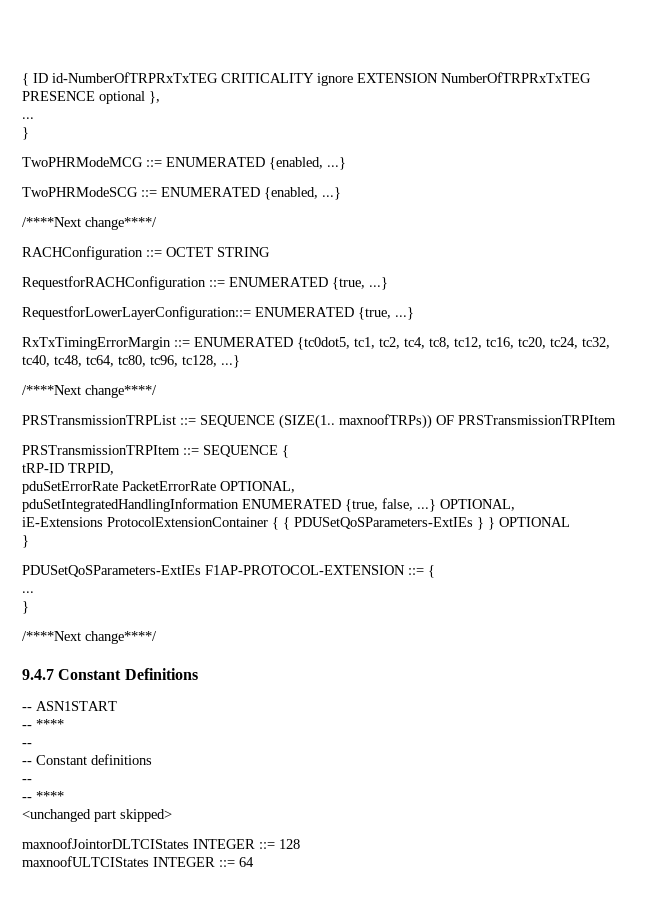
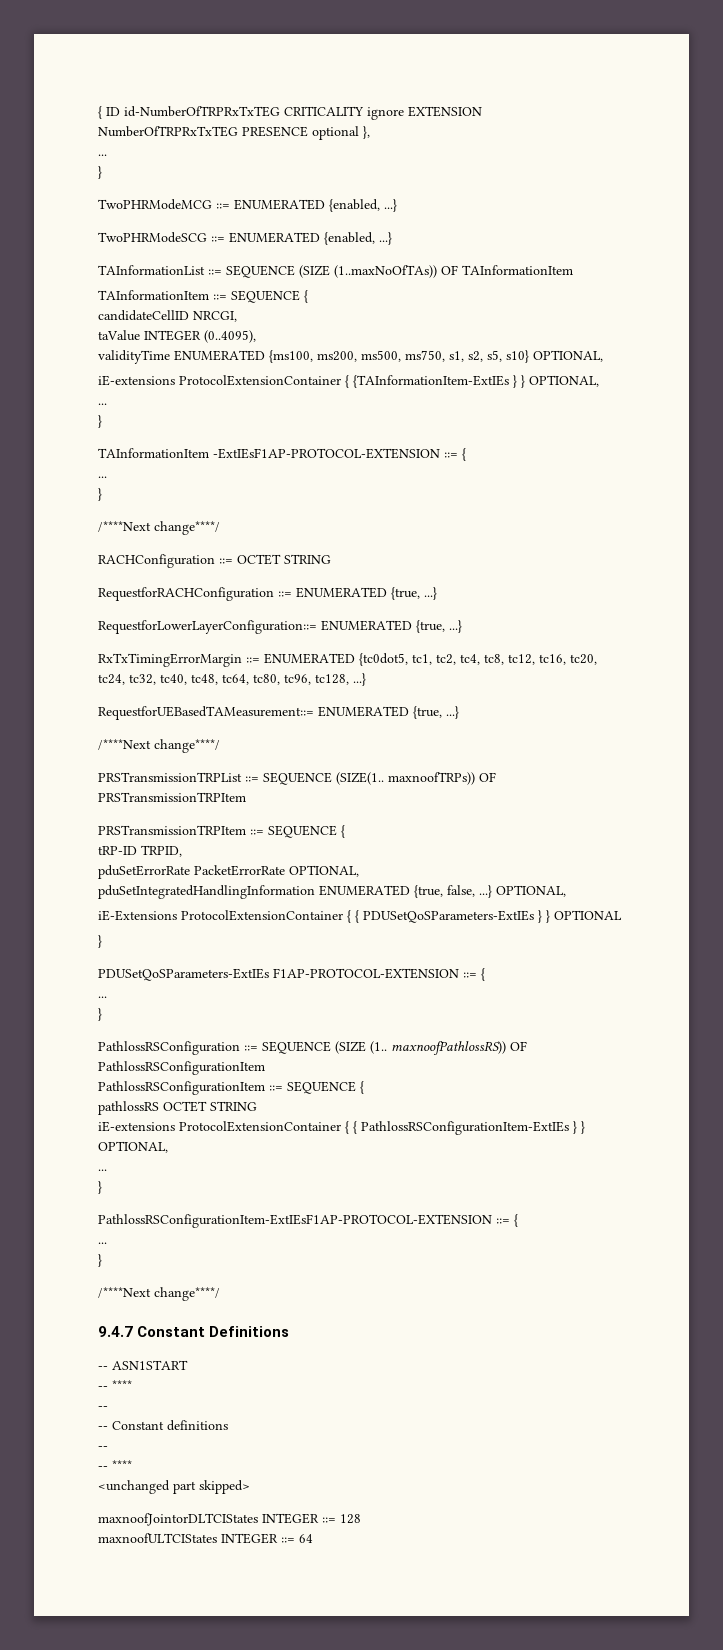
(341, 193) none -> [98,265,573,278] [98,290,308,303] [98,310,237,322] [98,330,256,343] [98,350,603,364] [98,375,599,388] [98,403,107,405] [98,415,102,428] [98,448,466,461] [98,476,107,478] [98,488,102,501] // TAInformationList ::= SEQUENCE (SIZE (1..maxNoOfTAs)) OF TAInformationItem // TAInformationItem ::= SEQUENCE { // candidateCellID NRCGI, // taValue INTEGER (0..4095), // validityTime ENUMERATED {ms100, ms200, ms500, ms750, s1, s2, s5, s10} OPTIONAL, // iE-extensions ProtocolExtensionContainer { {TAInformationItem-ExtIEs } } OPTIONAL, // ... // } // TAInformationItem -ExtIEsF1AP-PROTOCOL-EXTENSION ::= { // ... // }
(240, 361) none -> [98,706,459,720] // RequestforUEBasedTAMeasurement::= ENUMERATED {true, ...}
(29, 607) none -> [98,1041,527,1055] [98,1061,265,1075] [98,1081,364,1095] [98,1101,257,1115] [98,1121,585,1135] [98,1141,168,1153] [98,1169,107,1171] [98,1181,102,1194] [98,1214,518,1228] [98,1242,107,1244] [98,1254,102,1267] // PathlossRSConfiguration ::= SEQUENCE (SIZE (1.. maxnoofPathlossRS)) OF PathlossRSConfigurationItem // PathlossRSConfigurationItem ::= SEQUENCE { // pathlossRS OCTET STRING // iE-extensions ProtocolExtensionContainer { { PathlossRSConfigurationItem-ExtIEs } } OPTIONAL, // ... // } // PathlossRSConfigurationItem-ExtIEsF1AP-PROTOCOL-EXTENSION ::= { // ... // }

